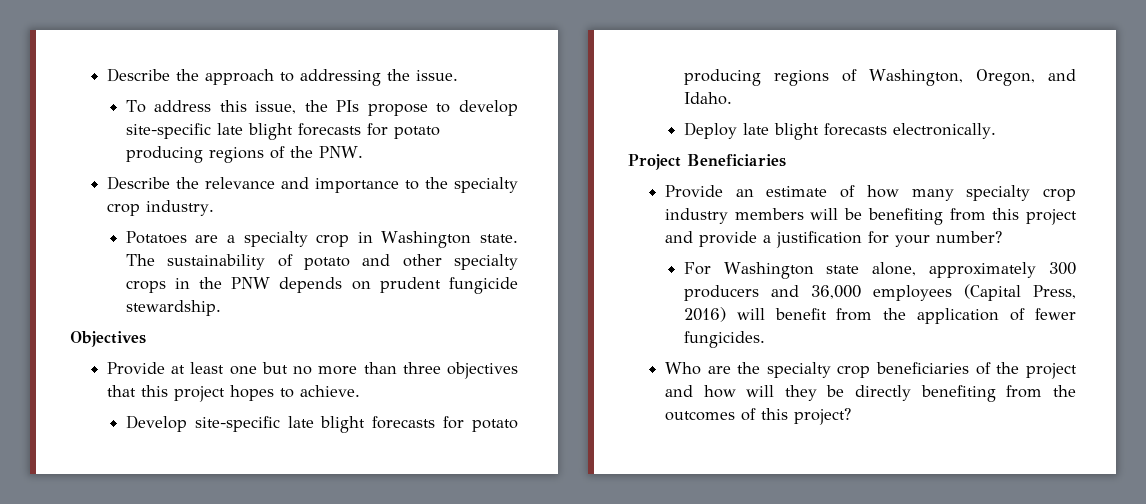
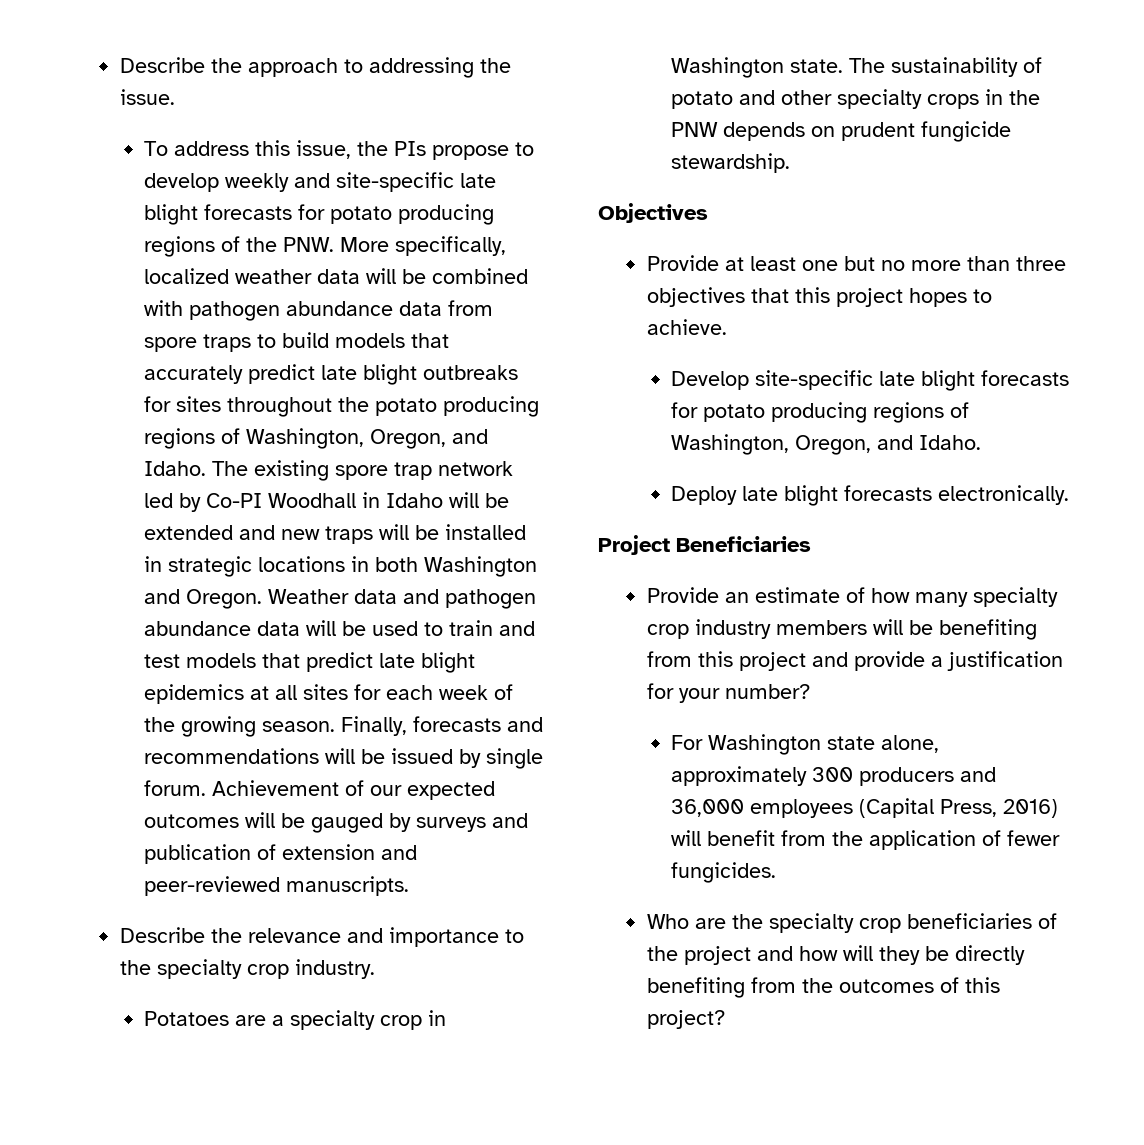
(518, 108) none -> [225,173,331,192] weekly and
(363, 152) none -> [340,236,507,256] [144,268,529,284] [144,300,494,321] [144,332,450,352] [144,364,519,385] [144,396,540,417] [144,428,489,449] [144,460,514,481] [144,492,510,512] [144,524,527,544] [144,556,538,577] [144,589,537,609] [144,620,536,636] [144,652,476,673] [144,684,514,704] [144,716,544,737] [144,748,544,769] [144,780,496,800] [144,812,529,833] [144,844,418,864] [144,876,410,896] More specifically, localized weather data will be combined with pathogen abundance data from spore traps to build models that accurately predict late blight outbreaks for sites throughout the potato producing regions of Washington, Oregon, and Idaho. The existing spore trap network led by Co-PI Woodhall in Idaho will be extended and new traps will be installed in strategic locations in both Washington and Oregon. Weather data and pathogen abundance data will be used to train and test models that predict late blight epidemics at all sites for each week of the growing season. Finally, forecasts and recommendations will be issued by single forum. Achievement of our expected outcomes will be gauged by surveys and publication of extension and peer-reviewed manuscripts.

